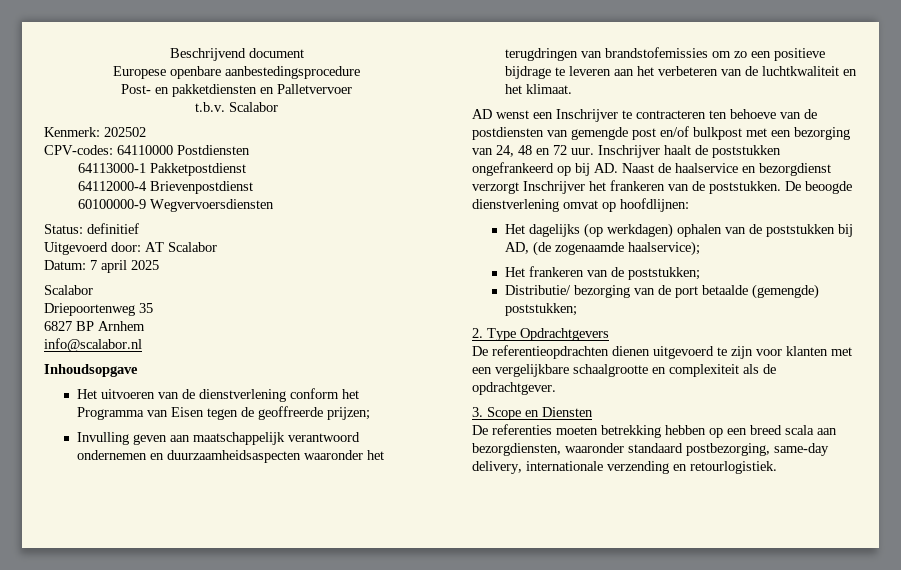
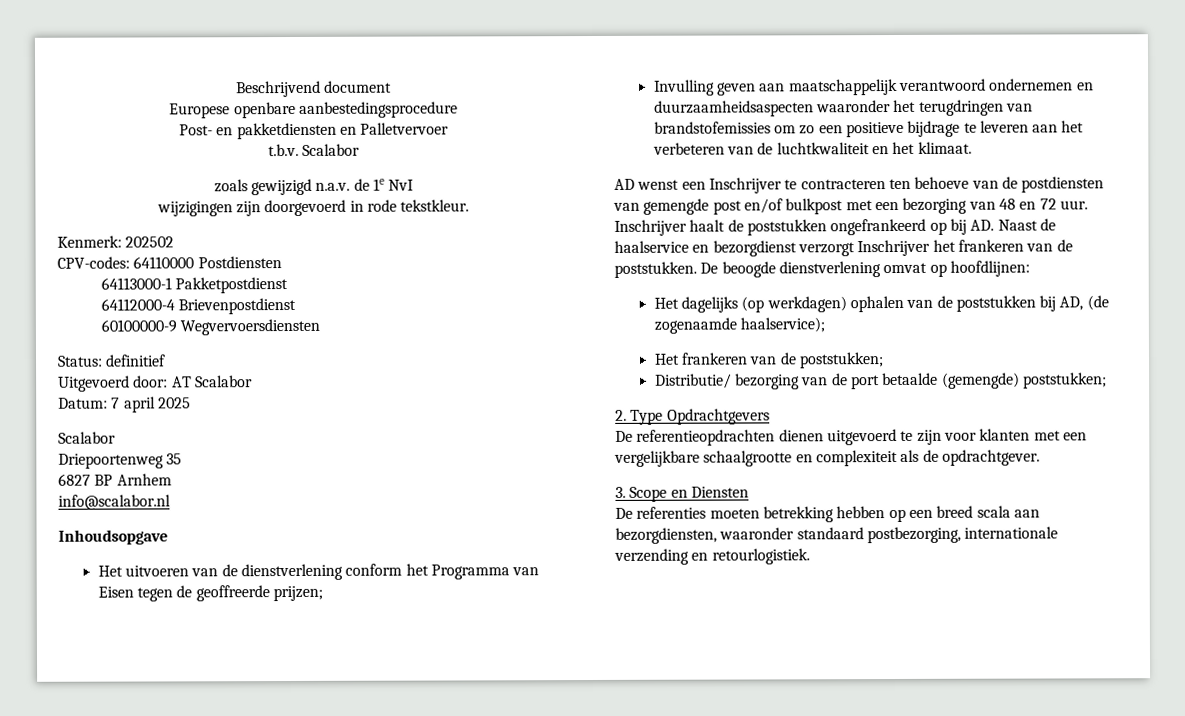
(278, 107) none -> [213,178,415,196] [156,199,470,217] // zoals gewijzigd n.a.v. de 1e NvI // wijzigingen zijn doorgevoerd in rode tekstkleur.
[496,145,514,157] 24, -> (996, 205) none
[774,443,829,456] [472,461,522,474] same-day delivery, -> (961, 535) none

